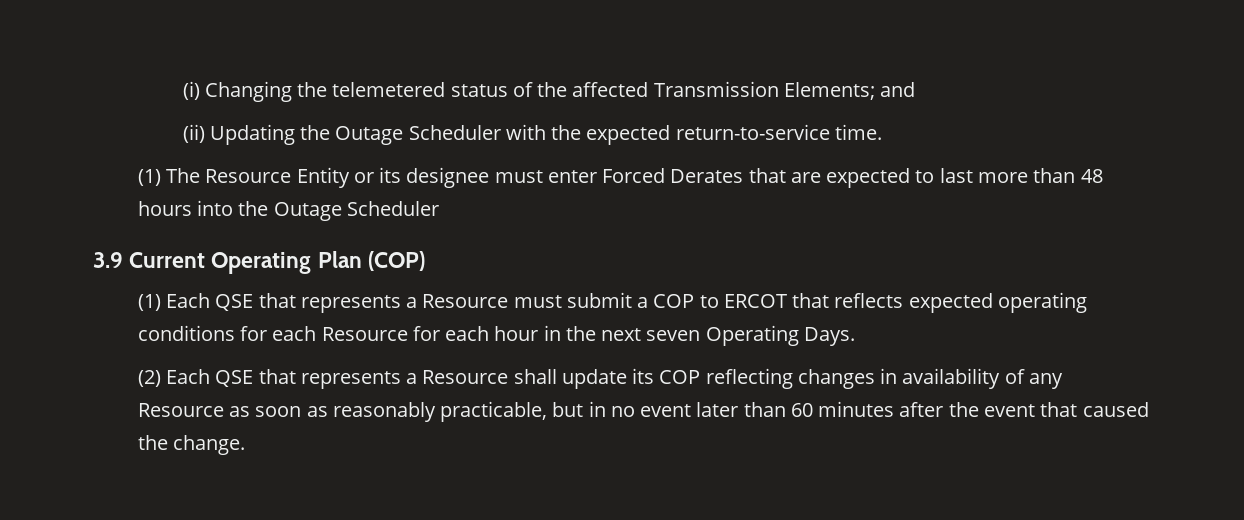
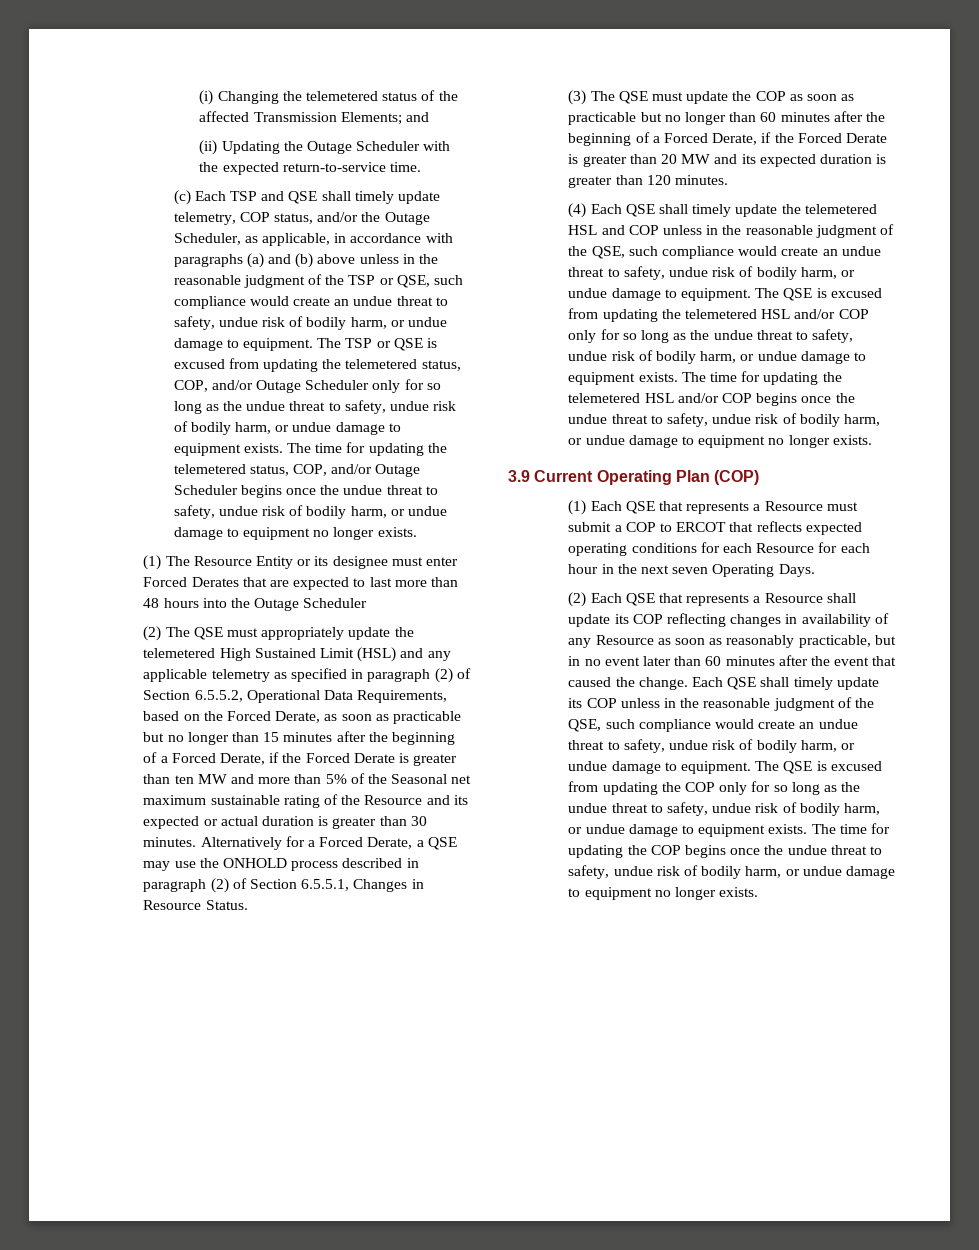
(882, 132) none -> [173,190,441,205] [173,212,430,225] [173,233,453,246] [173,253,439,268] [173,274,464,288] [173,296,448,309] [173,316,448,330] [173,338,438,351] [173,358,461,372] [173,379,441,393] [173,400,457,414] [173,421,401,435] [173,442,447,456] [173,464,421,477] [173,485,438,498] [173,505,448,519] [173,527,417,540] // (c) Each TSP and QSE shall timely update telemetry, COP status, and/or the Outage Scheduler, as applicable, in accordance with paragraphs (a) and (b) above unless in the reasonable judgment of the TSP or QSE, such compliance would create an undue threat to safety, undue risk of bodily harm, or undue damage to equipment. The TSP or QSE is excused from updating the telemetered status, COP, and/or Outage Scheduler only for so long as the undue threat to safety, undue risk of bodily harm, or undue damage to equipment exists. The time for updating the telemetered status, COP, and/or Outage Scheduler begins once the undue threat to safety, undue risk of bodily harm, or undue damage to equipment no longer exists.
(439, 208) none -> [143,626,414,641] [143,647,451,662] [143,668,471,683] [143,690,448,703] [143,711,461,724] [143,731,455,745] [143,752,458,766] [143,773,472,784] [143,794,468,808] [143,816,427,829] [143,836,457,850] [143,858,419,871] [143,878,424,893] [143,900,248,910] [568,90,855,105] [568,111,885,125] [568,132,887,146] [568,154,887,167] [568,175,729,188] [568,203,877,218] [568,224,894,238] [568,246,881,259] [568,266,855,280] [568,288,882,301] [568,308,869,322] [568,329,854,343] [568,350,866,364] [568,371,842,385] [568,393,855,406] [568,413,880,427] [568,435,872,448] // (2) The QSE must appropriately update the telemetered High Sustained Limit (HSL) and any applicable telemetry as specified in paragraph (2) of Section 6.5.5.2, Operational Data Requirements, based on the Forced Derate, as soon as practicable but no longer than 15 minutes after the beginning of a Forced Derate, if the Forced Derate is greater than ten MW and more than 5% of the Seasonal net maximum sustainable rating of the Resource and its expected or actual duration is greater than 30 minutes. Alternatively for a Forced Derate, a QSE may use the ONHOLD process described in paragraph (2) of Section 6.5.5.1, Changes in Resource Status. // (3) The QSE must update the COP as soon as practicable but no longer than 60 minutes after the beginning of a Forced Derate, if the Forced Derate is greater than 20 MW and its expected duration is greater than 120 minutes. // (4) Each QSE shall timely update the telemetered HSL and COP unless in the reasonable judgment of the QSE, such compliance would create an undue threat to safety, undue risk of bodily harm, or undue damage to equipment. The QSE is excused from updating the telemetered HSL and/or COP only for so long as the undue threat to safety, undue risk of bodily harm, or undue damage to equipment exists. The time for updating the telemetered HSL and/or COP begins once the undue threat to safety, undue risk of bodily harm, or undue damage to equipment no longer exists.
(246, 445) none -> [692,677,879,690] [568,697,874,711] [568,719,858,732] [568,739,855,753] [568,761,882,774] [568,781,861,795] [568,802,880,816] [568,823,890,837] [568,845,882,858] [568,865,895,879] [568,887,759,900] Each QSE shall timely update its COP unless in the reasonable judgment of the QSE, such compliance would create an undue threat to safety, undue risk of bodily harm, or undue damage to equipment. The QSE is excused from updating the COP only for so long as the undue threat to safety, undue risk of bodily harm, or undue damage to equipment exists. The time for updating the COP begins once the undue threat to safety, undue risk of bodily harm, or undue damage to equipment no longer exists.

